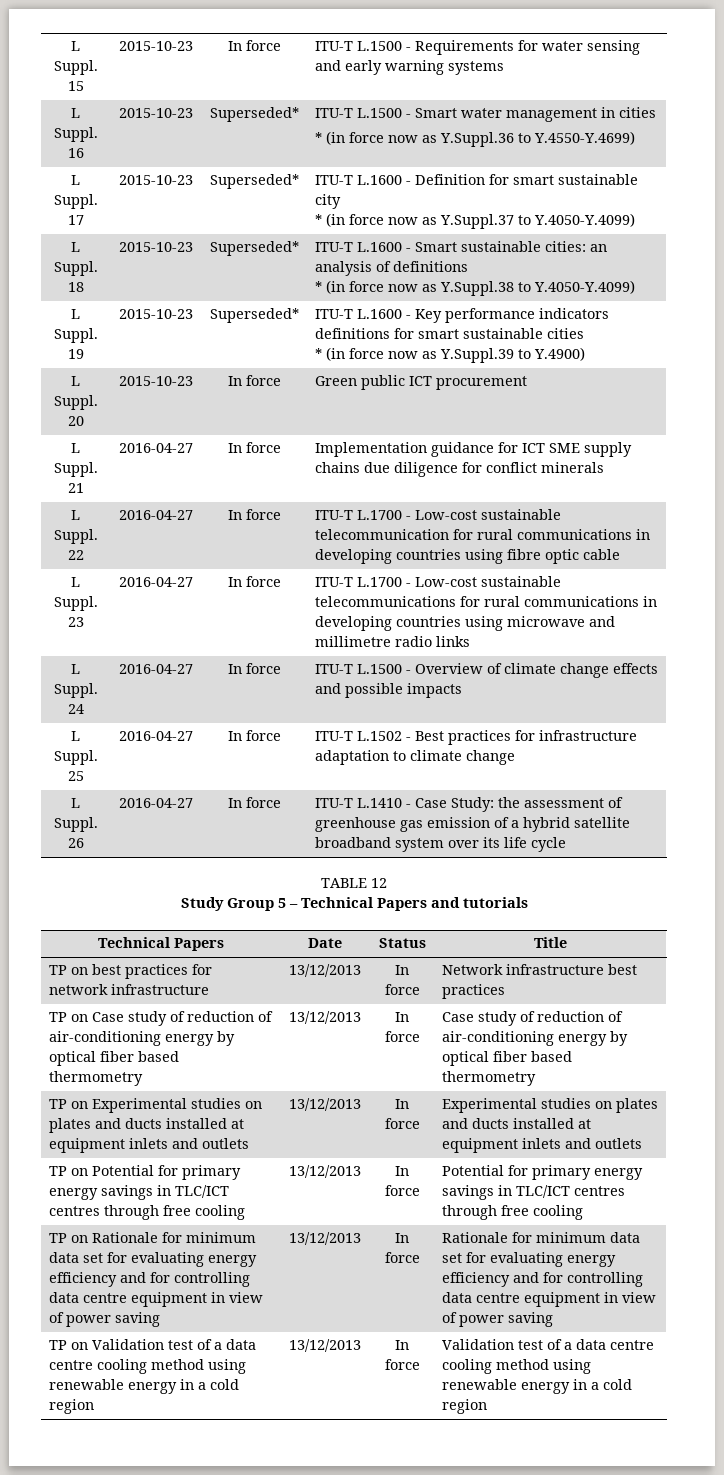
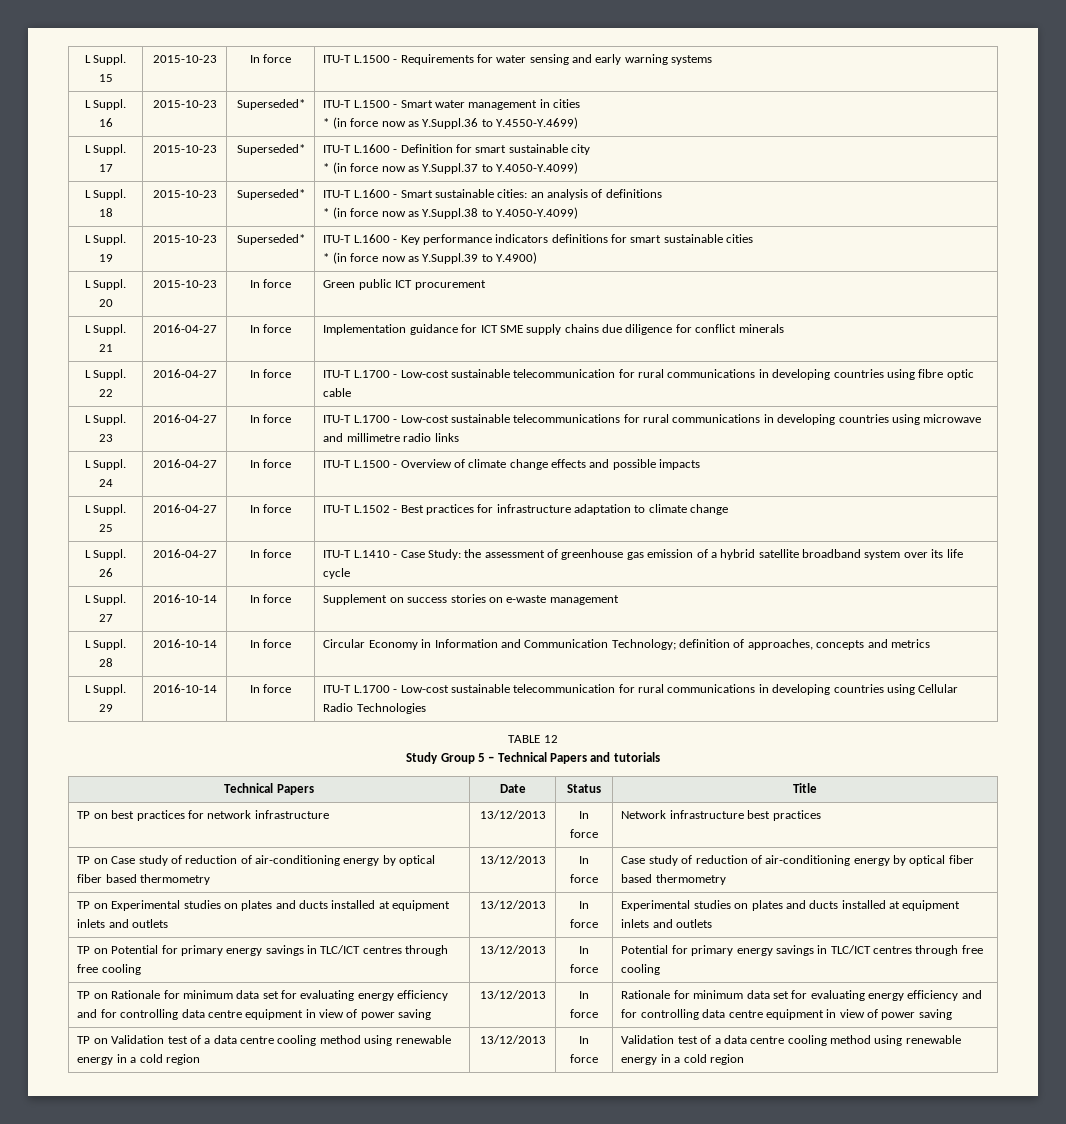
(567, 844) none -> [84,594,127,605] [98,614,113,622] [152,594,217,603] [249,594,292,603] [323,594,619,605] [84,639,127,650] [98,658,113,667] [152,639,217,648] [249,639,292,648] [323,639,930,650] [84,684,127,695] [98,704,113,712] [152,684,217,693] [249,684,292,693] [323,684,959,695] [323,703,426,714] // L Suppl. 27 | 2016-10-14 | In force | Supplement on success stories on e-waste management // L Suppl. 28 | 2016-10-14 | In force | Circular Economy in Information and Communication Technology; definition of approaches, concepts and metrics // L Suppl. 29 | 2016-10-14 | In force | ITU-T L.1700 - Low-cost sustainable telecommunication for rural communications in developing countries using Cellular Radio Technologies

